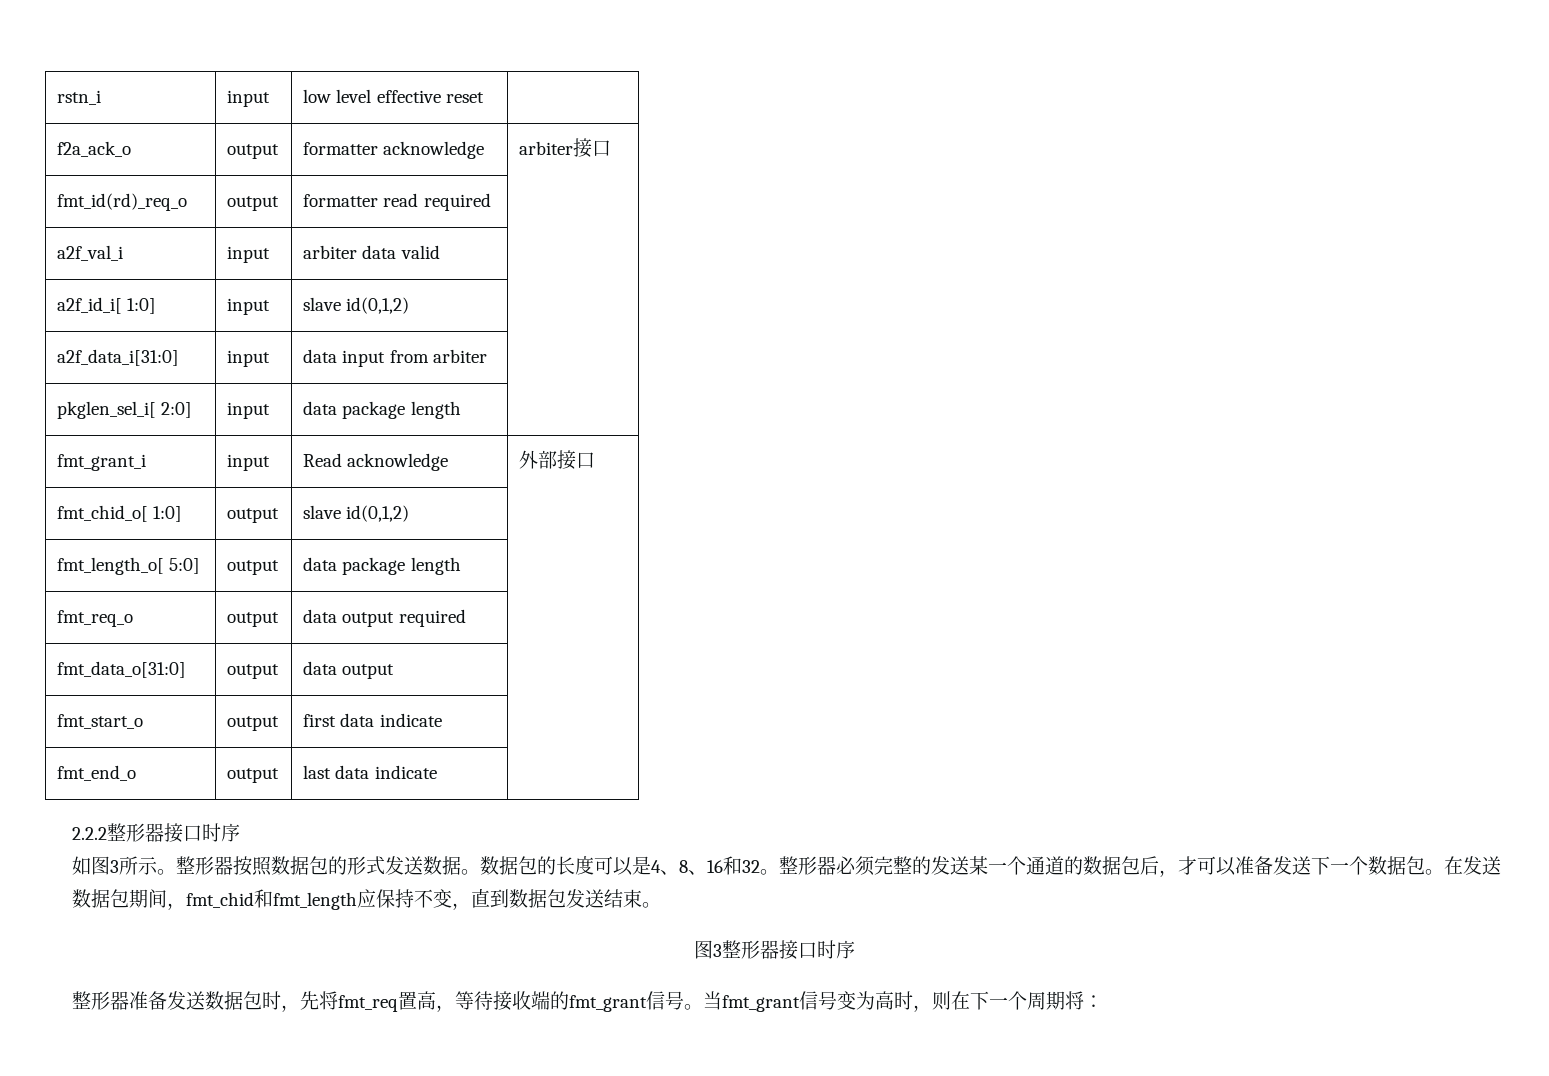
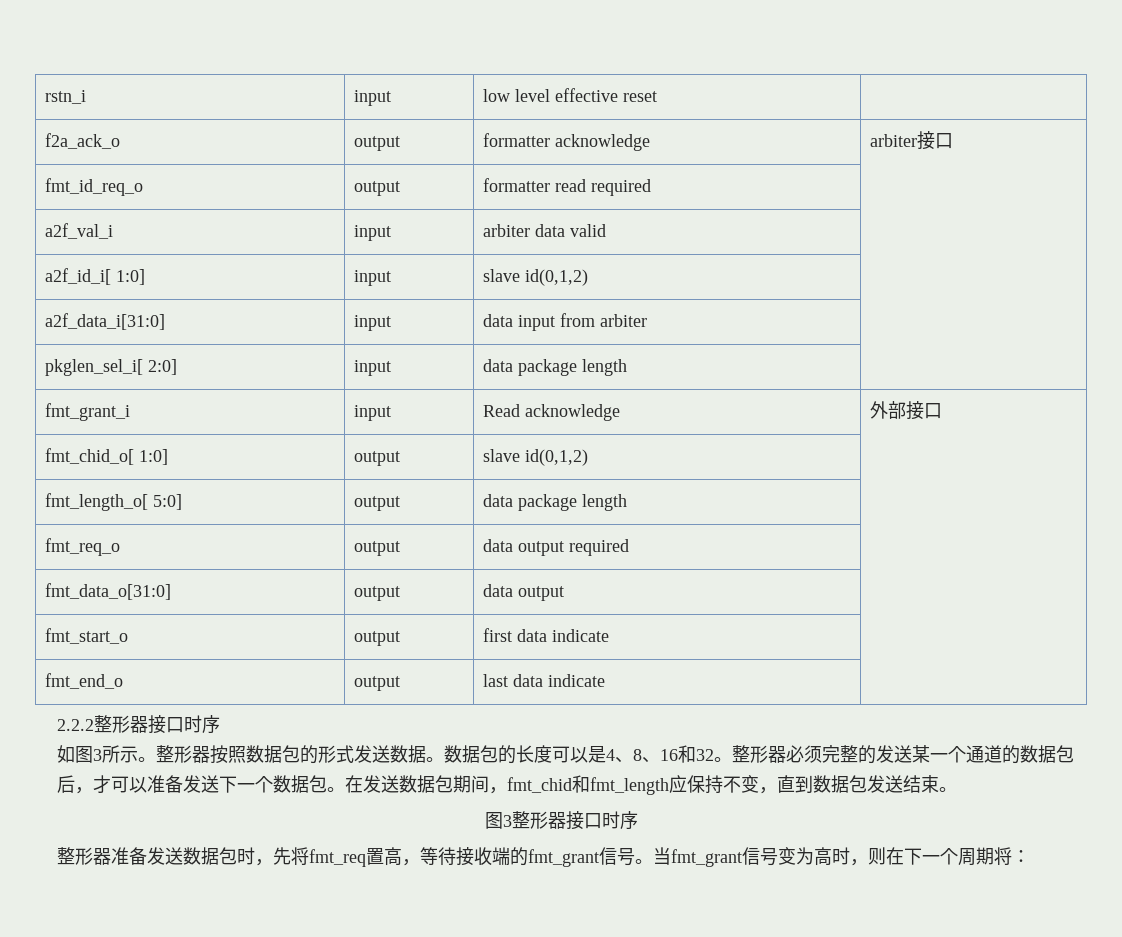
[57,193,188,211] fmt_id(rd)_req_o -> [44,178,143,196] fmt_id_req_o

